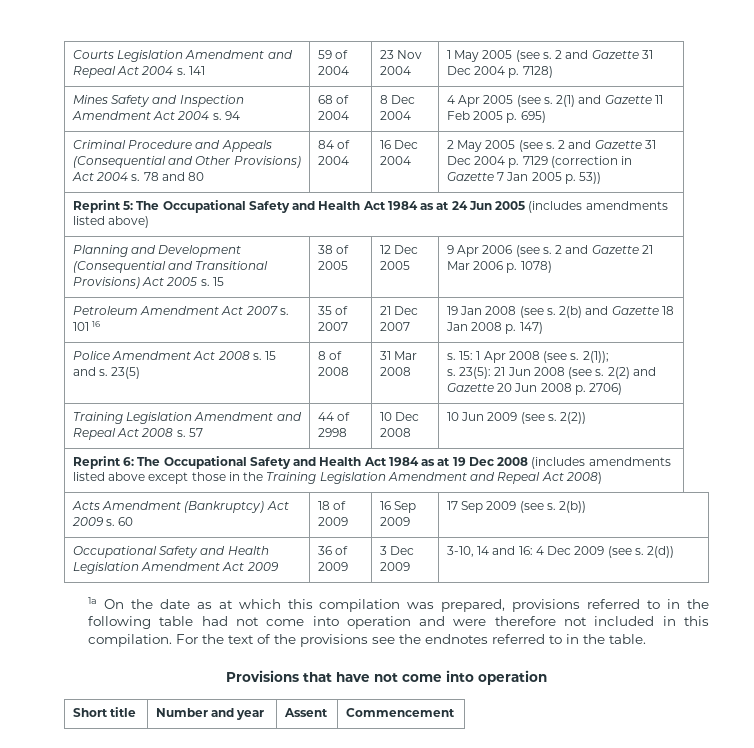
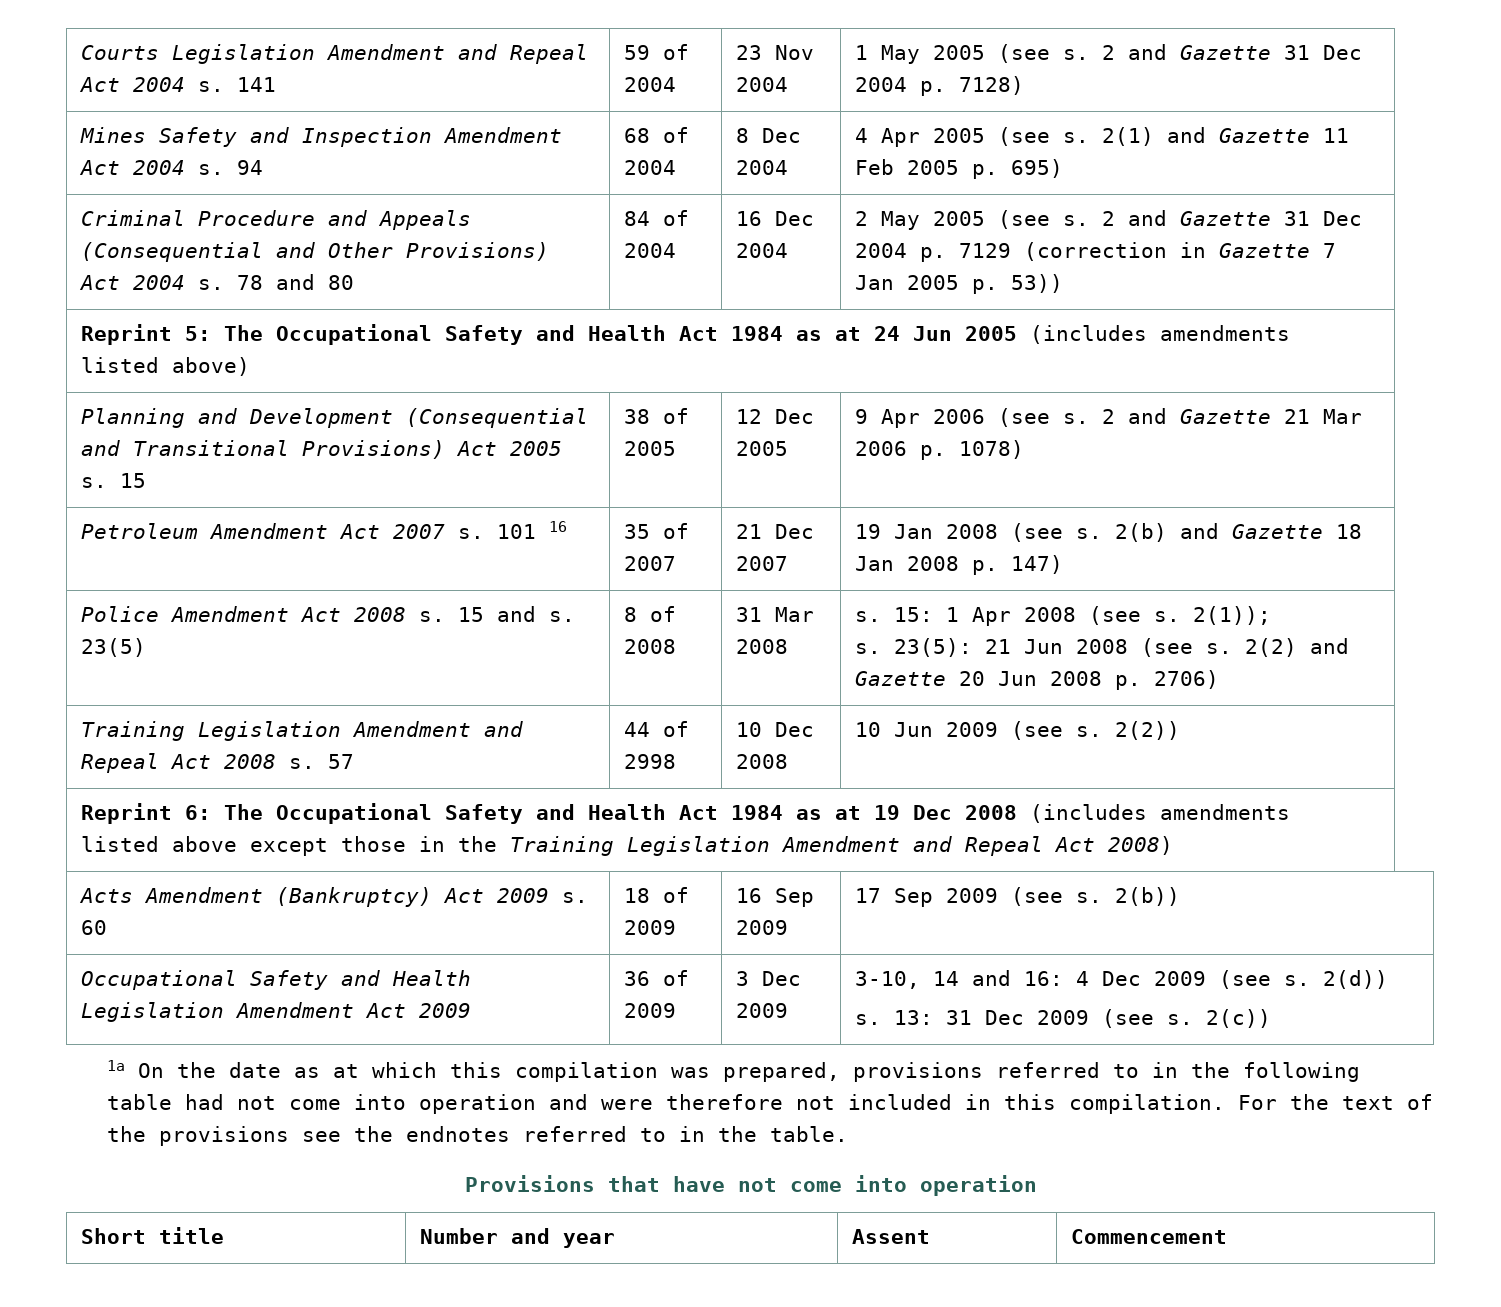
(675, 552) none -> [854,1009,1271,1028] // s. 13: 31 Dec 2009 (see s. 2(c))

